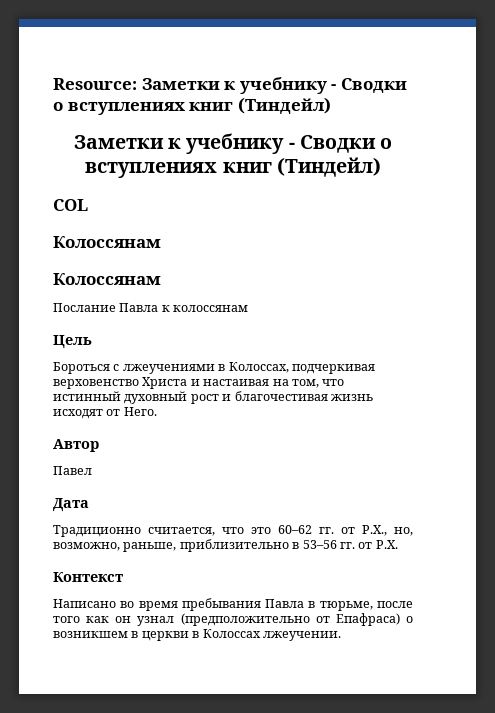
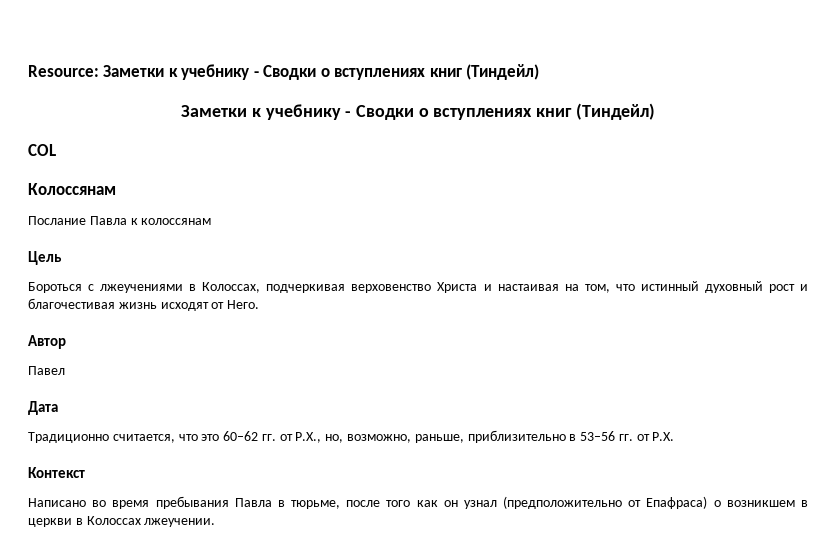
[53,273,161,285] // Колоссянам -> (116, 189) none

